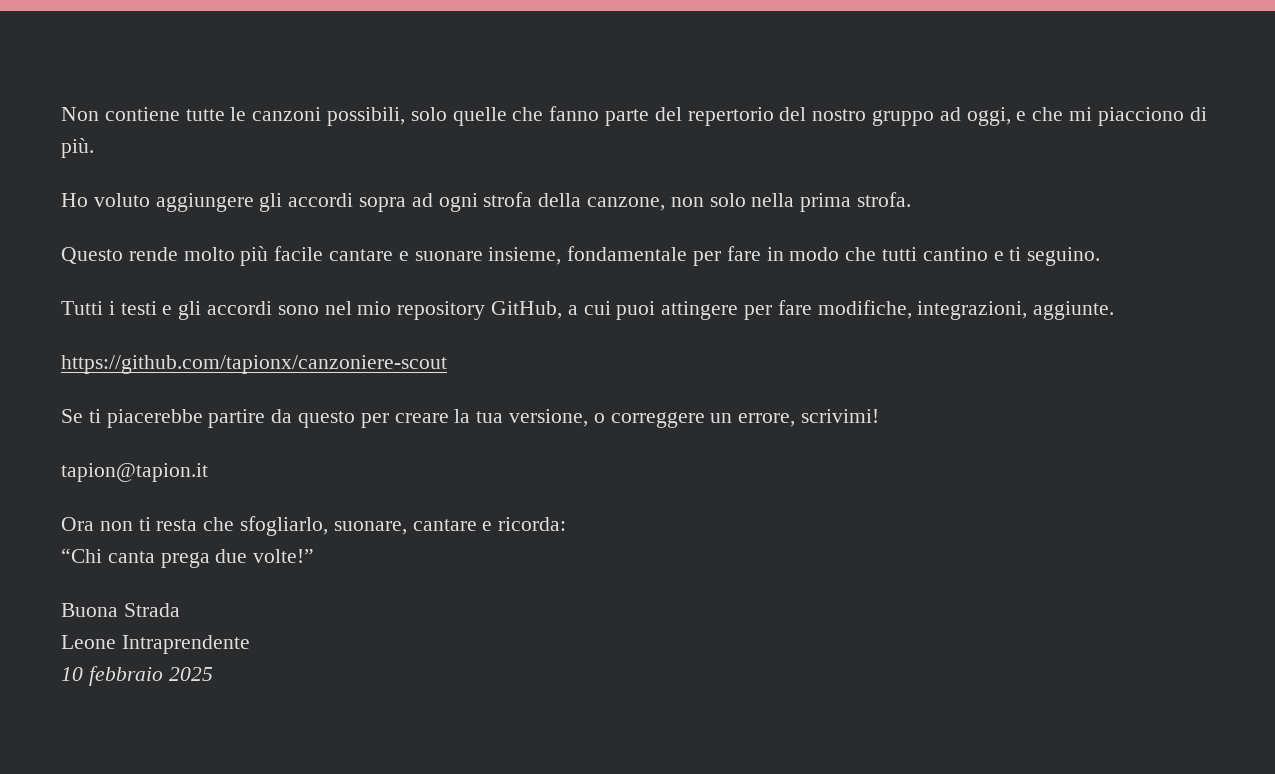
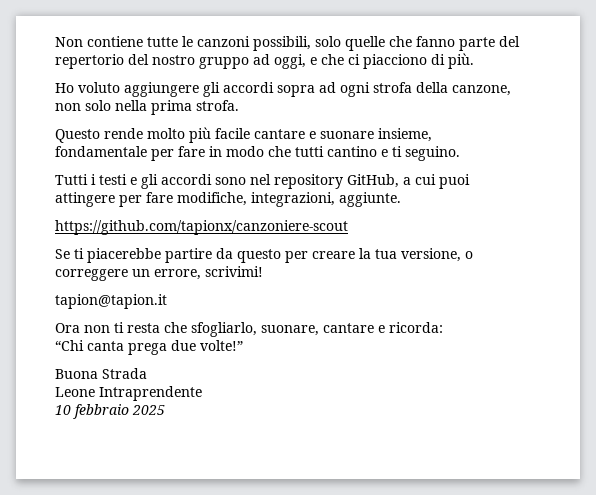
[1069,107,1093,121] mi -> [348,54,360,65] ci
[357,301,392,315] mio -> (271, 179) none

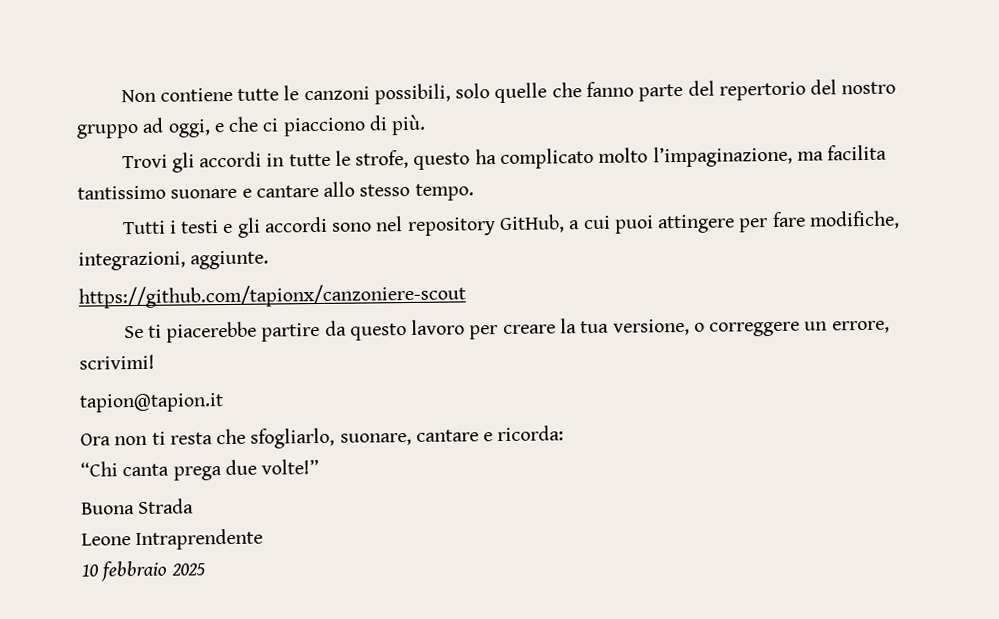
[55,82,511,97] [55,100,239,115] [55,127,432,143] [55,146,460,161] Ho voluto aggiungere gli accordi sopra ad ogni strofa della canzone, non solo nella prima strofa. // Questo rende molto più facile cantare e suonare insieme, fondamentale per fare in modo che tutti cantino e ti seguino. -> [121,144,888,173] [77,181,474,201] Trovi gli accordi in tutte le strofe, questo ha complicato molto l’impaginazione, ma facilita tantissimo suonare e cantare allo stesso tempo.
(281, 256) none -> [411,319,466,335] lavoro

